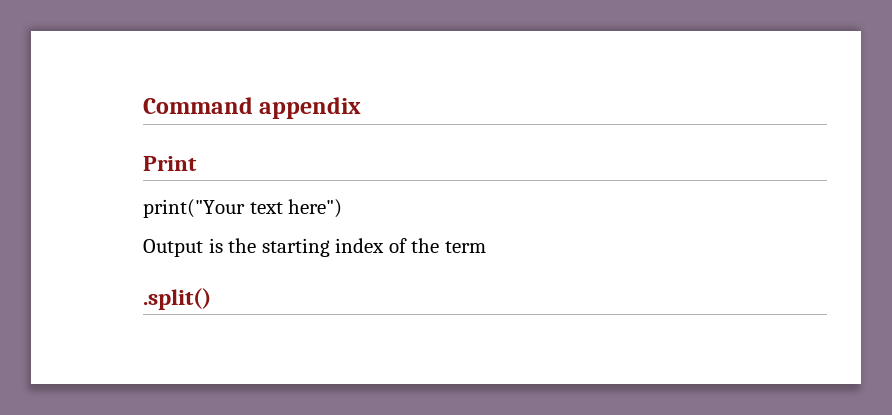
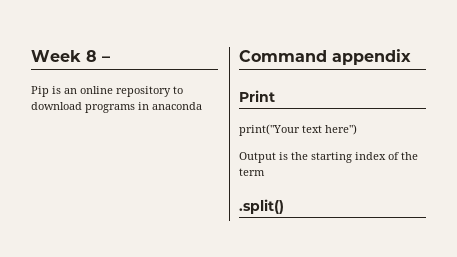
(143, 105) none -> [31,50,110,62] [31,86,183,97] [31,102,202,113] Week 8 – // Pip is an online repository to download programs in anaconda //

